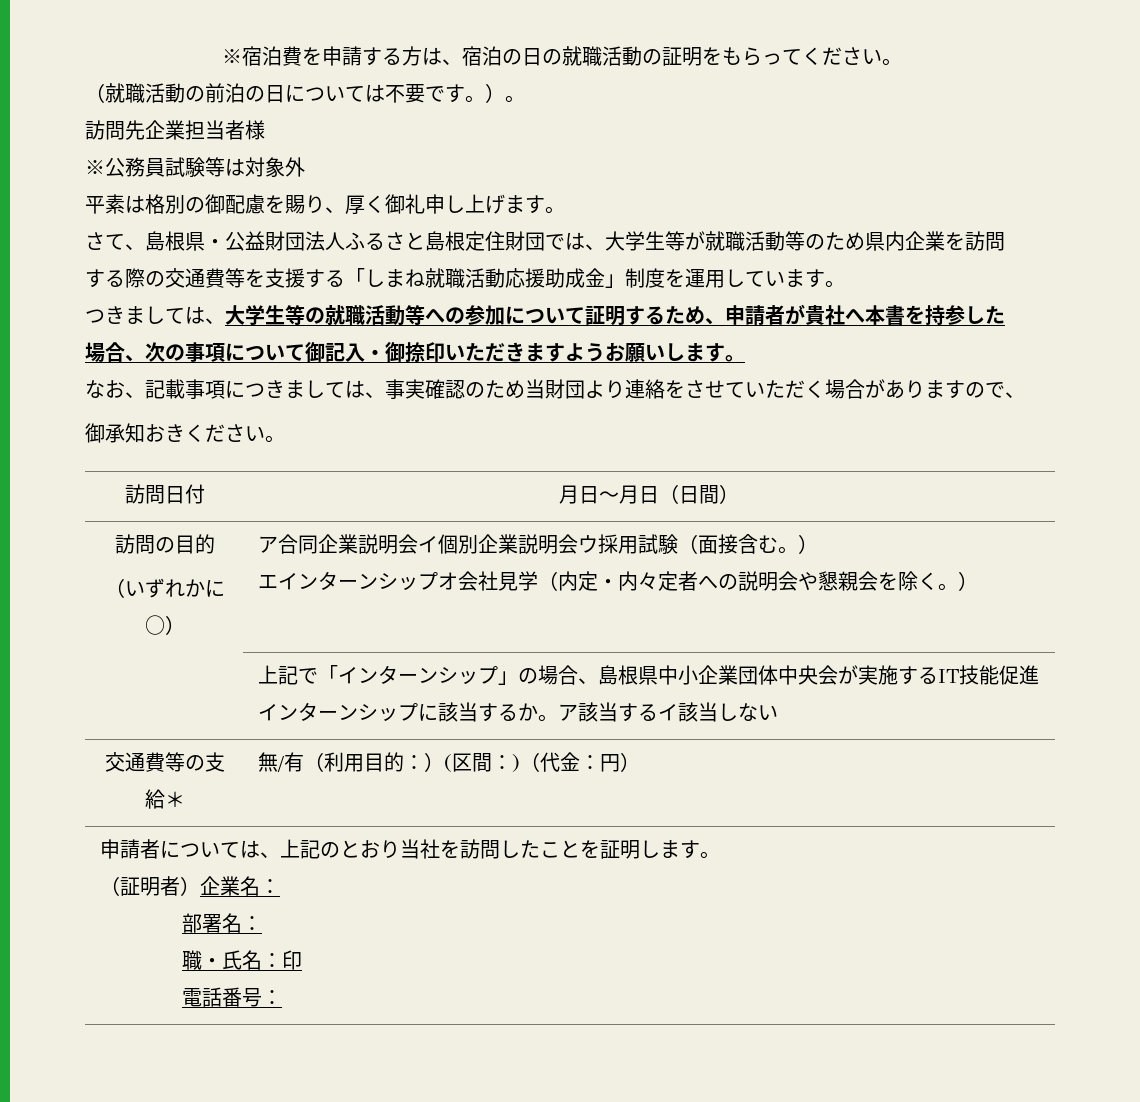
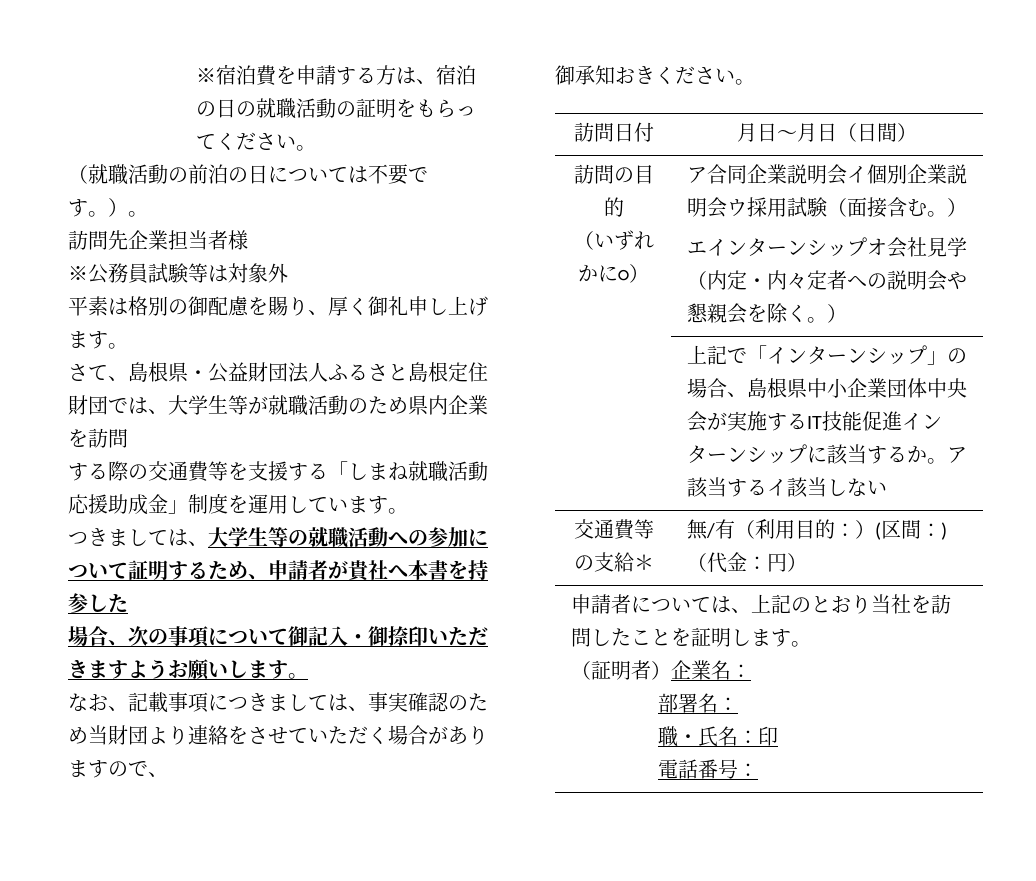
[785,231,805,251] 等 -> (348, 405) none
[405,305,425,325] 等 -> (388, 537) none

